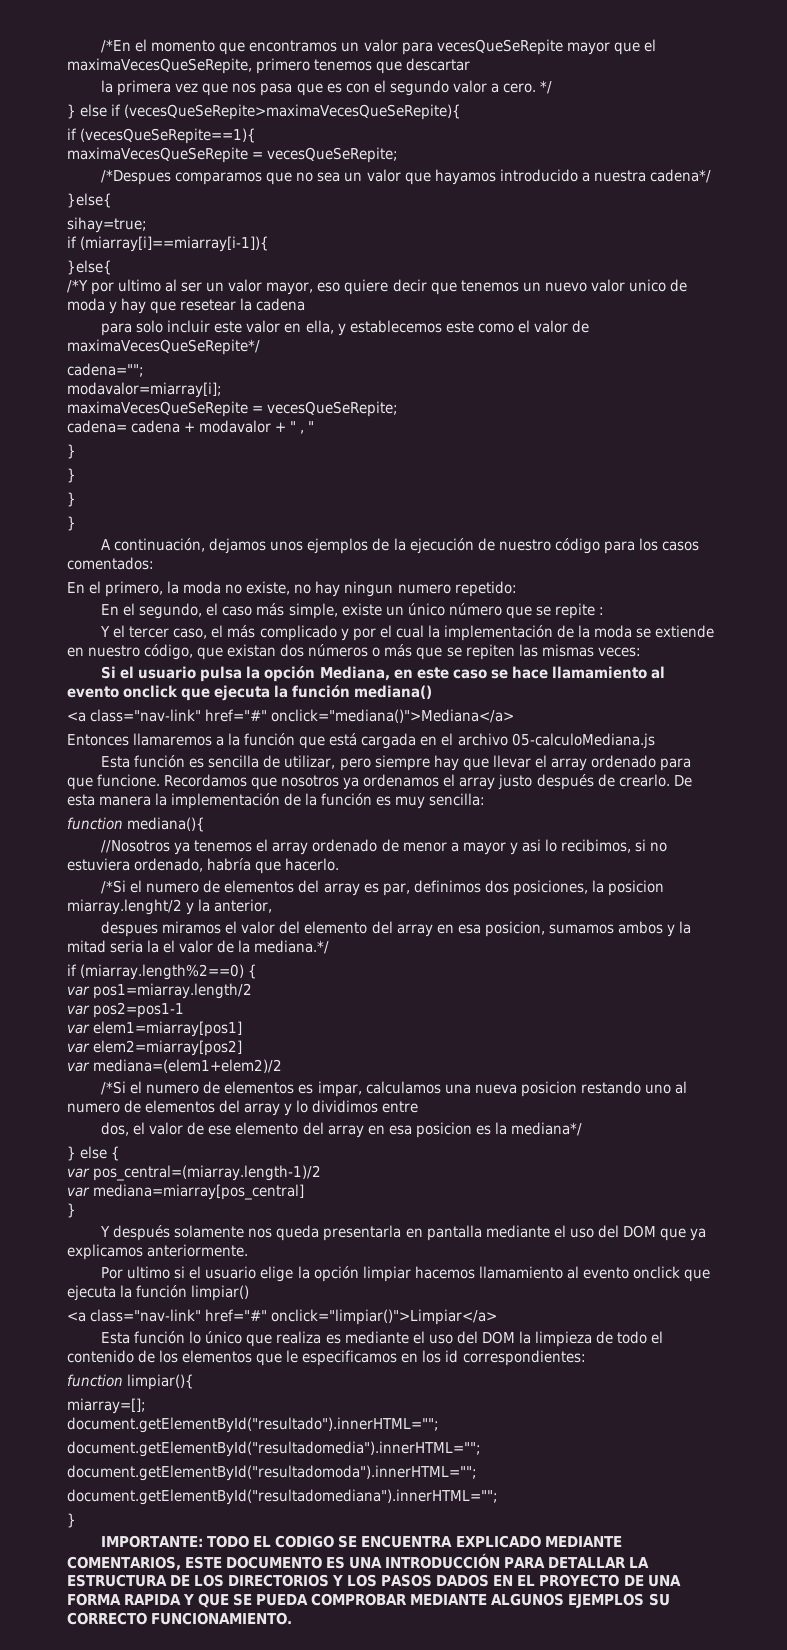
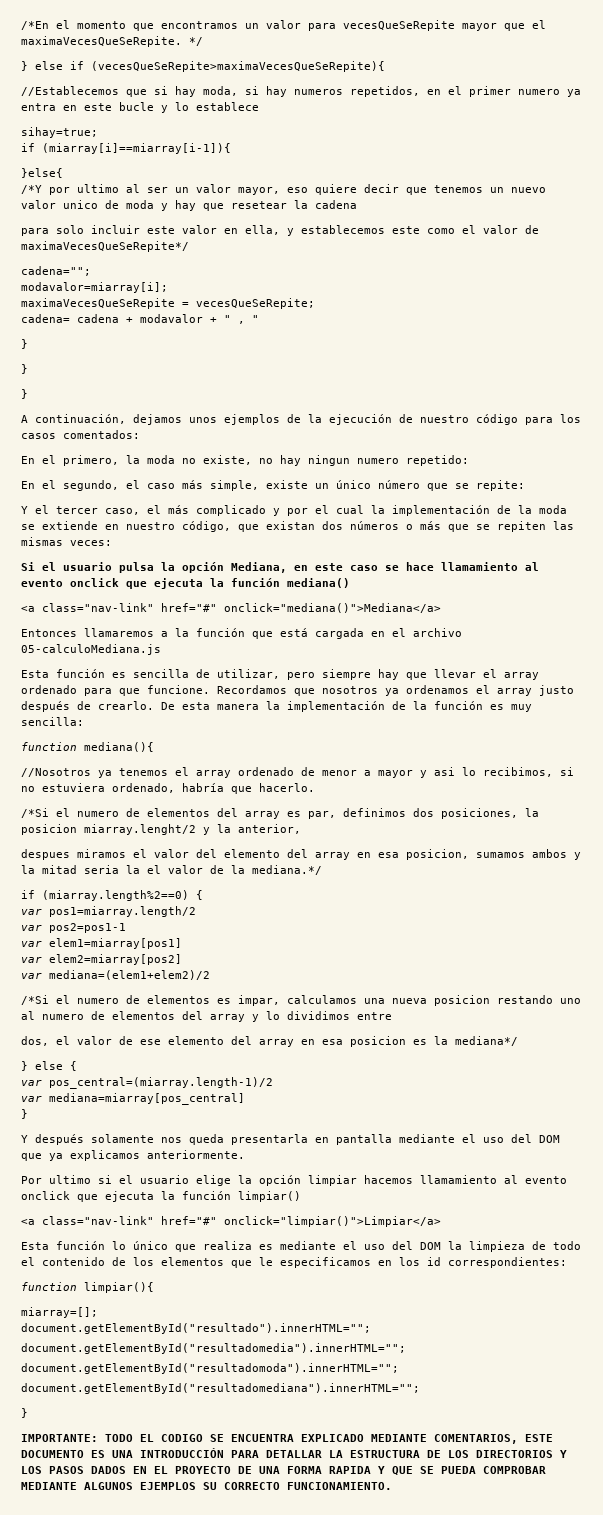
[67,58,471,74] [101,80,536,96] maximaVecesQueSeRepite, primero tenemos que descartar // la primera vez que nos pasa que es con el segundo valor a cero. -> [21,36,182,47] maximaVecesQueSeRepite.
[67,128,257,144] [67,147,399,163] [101,169,711,185] [67,193,112,208] if (vecesQueSeRepite==1){ // maximaVecesQueSeRepite = vecesQueSeRepite; // /*Despues comparamos que no sea un valor que hayamos introducido a nuestra cadena*/ // }else{ -> [21,86,581,97] [21,102,259,113] //Establecemos que si hay moda, si hay numeros repetidos, en el primer numero ya entra en este bucle y lo establece
[67,516,76,531] // } -> (28, 394) none
[554,603,604,619] repite : -> [476,480,525,491] repite:

